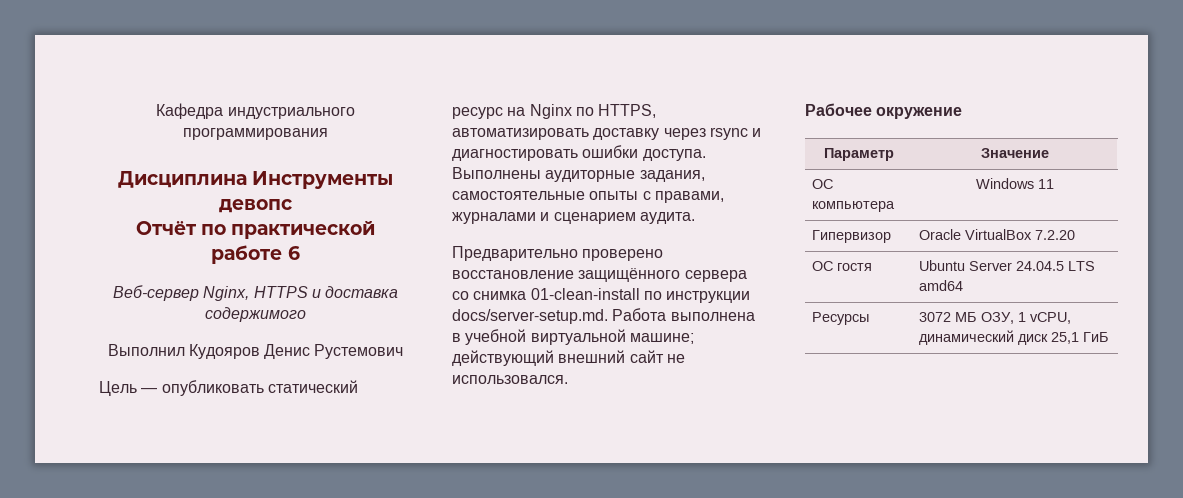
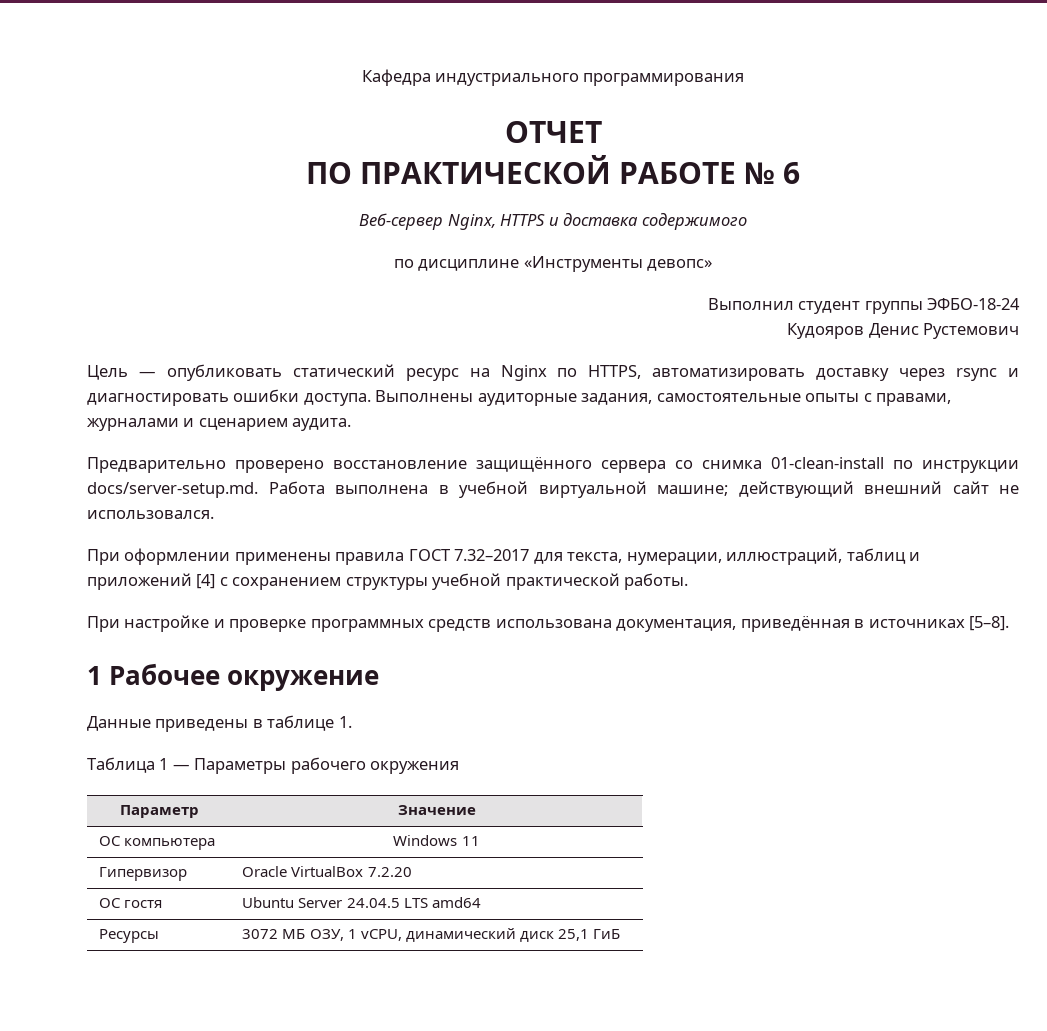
[117,171,394,189] [219,199,292,213] [135,221,376,239] [211,245,283,264] Дисциплина Инструменты девопс // Отчёт по практической работе -> [504,121,602,143] [305,155,776,184] ОТЧЕТ // ПО ПРАКТИЧЕСКОЙ РАБОТЕ №
[107,344,185,356] Выполнил -> [393,256,713,272] [707,298,1021,314] по дисциплине «Инструменты девопс» // Выполнил студент группы ЭФБО-18-24 //
[805,103,963,119] Рабочее окружение -> [87,548,921,565] [87,573,689,590] [87,615,1010,632] [87,663,380,691] [87,715,352,732] [87,757,460,774] При оформлении применены правила ГОСТ 7.32–2017 для текста, нумерации, иллюстраций, таблиц и приложений [4] с сохранением структуры учебной практической работы. // При настройке и проверке программных средств использована документация, приведённая в источниках [5–8]. // 1 Рабочее окружение // Данные приведены в таблице 1. // Таблица 1 — Параметры рабочего окружения

